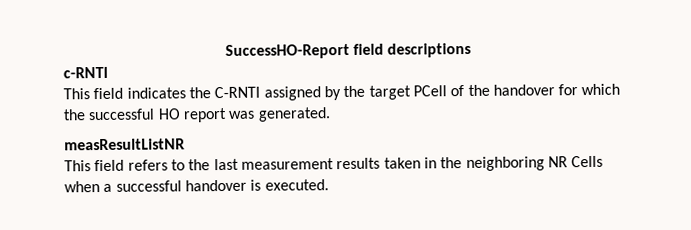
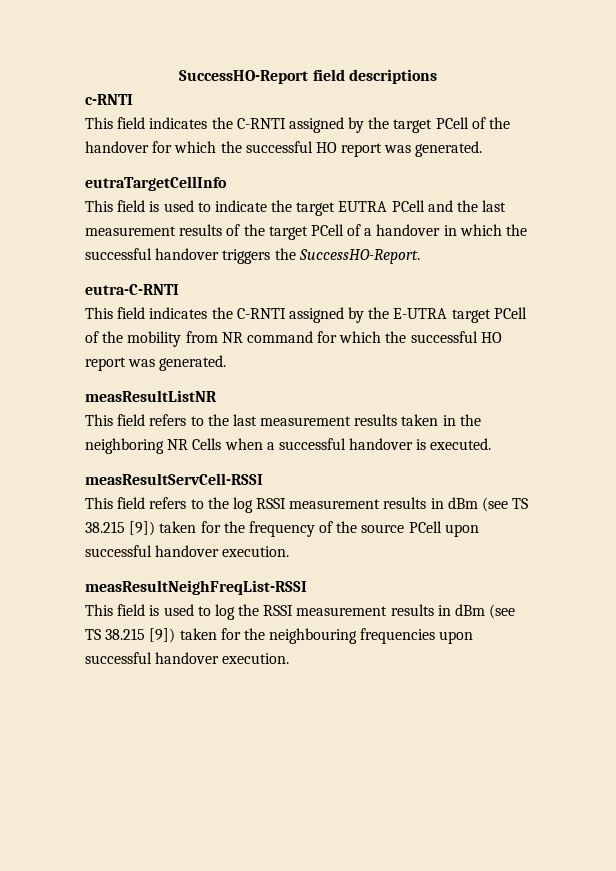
(331, 114) none -> [85,176,227,191] [85,200,507,216] [85,224,528,240] [85,248,420,264] [85,284,179,295] [85,307,527,323] [85,331,502,347] [85,355,227,371] // eutraTargetCellInfo // This field is used to indicate the target EUTRA PCell and the last measurement results of the target PCell of a handover in which the successful handover triggers the SuccessHO-Report. // eutra-C-RNTI // This field indicates the C-RNTI assigned by the E-UTRA target PCell of the mobility from NR command for which the successful HO report was generated.
(329, 185) none -> [85,473,263,485] [85,497,529,513] [85,521,479,537] [85,545,290,557] [85,580,307,595] [85,604,516,620] [85,628,474,644] [85,652,290,664] // measResultServCell-RSSI // This field refers to the log RSSI measurement results in dBm (see TS 38.215 [9]) taken for the frequency of the source PCell upon successful handover execution. // measResultNeighFreqList-RSSI // This field is used to log the RSSI measurement results in dBm (see TS 38.215 [9]) taken for the neighbouring frequencies upon successful handover execution.

